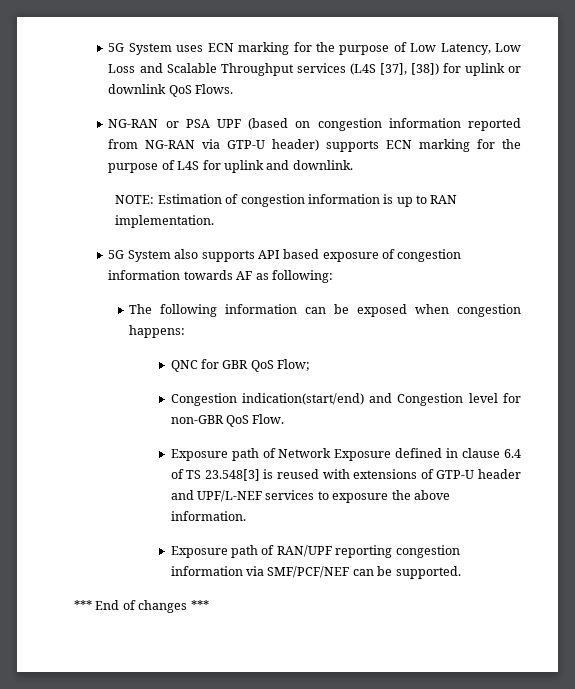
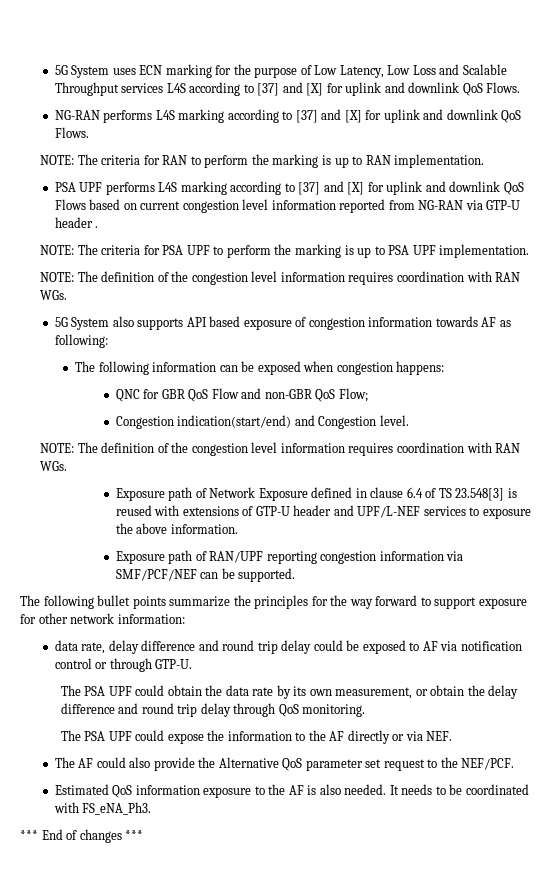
[349,63,521,76] (L4S [37], [38]) for uplink or -> [166,82,405,96] L4S according to [37] and [X] for uplink and
[165,118,382,131] or PSA UPF (based on congestion -> [103,109,522,123] [54,127,89,138] [40,154,485,168] [54,181,524,195] [54,199,269,213] performs L4S marking according to [37] and [X] for uplink and downlink QoS Flows. // NOTE: The criteria for RAN to perform the marking is up to RAN implementation. // PSA UPF performs L4S marking according to [37] and [X] for uplink and downlink QoS Flows based on current congestion level
[272,139,521,152] [108,160,353,173] [115,194,458,207] [115,215,215,228] header) supports ECN marking for the purpose of L4S for uplink and downlink. // NOTE: Estimation of congestion information is up to RAN implementation. -> [54,217,99,228] [40,244,530,258] [40,271,521,285] [40,290,68,300] header . // NOTE: The criteria for PSA UPF to perform the marking is up to PSA UPF implementation. // NOTE: The definition of the congestion level information requires coordination with RAN WGs.
(274, 366) none -> [211,388,336,402] Flow and non-GBR QoS
[468,393,521,403] [170,414,285,427] level for non-GBR QoS Flow. -> [379,415,409,426] [40,442,521,456] [40,461,68,471] level. // NOTE: The definition of the congestion level information requires coordination with RAN WGs.
(461, 572) none -> [20,595,527,609] [20,613,185,624] [54,640,522,654] [54,658,193,672] [60,685,519,699] [60,703,366,717] [60,730,453,744] [54,757,515,771] [54,784,529,798] [53,802,152,815] // The following bullet points summarize the principles for the way forward to support exposure for other network information: // data rate, delay difference and round trip delay could be exposed to AF via notification control or through GTP-U. // The PSA UPF could obtain the data rate by its own measurement, or obtain the delay difference and round trip delay through QoS monitoring. // The PSA UPF could expose the information to the AF directly or via NEF. // The AF could also provide the Alternative QoS parameter set request to the NEF/PCF. // Estimated QoS information exposure to the AF is also needed. It needs to be coordinated with FS_eNA_Ph3.

